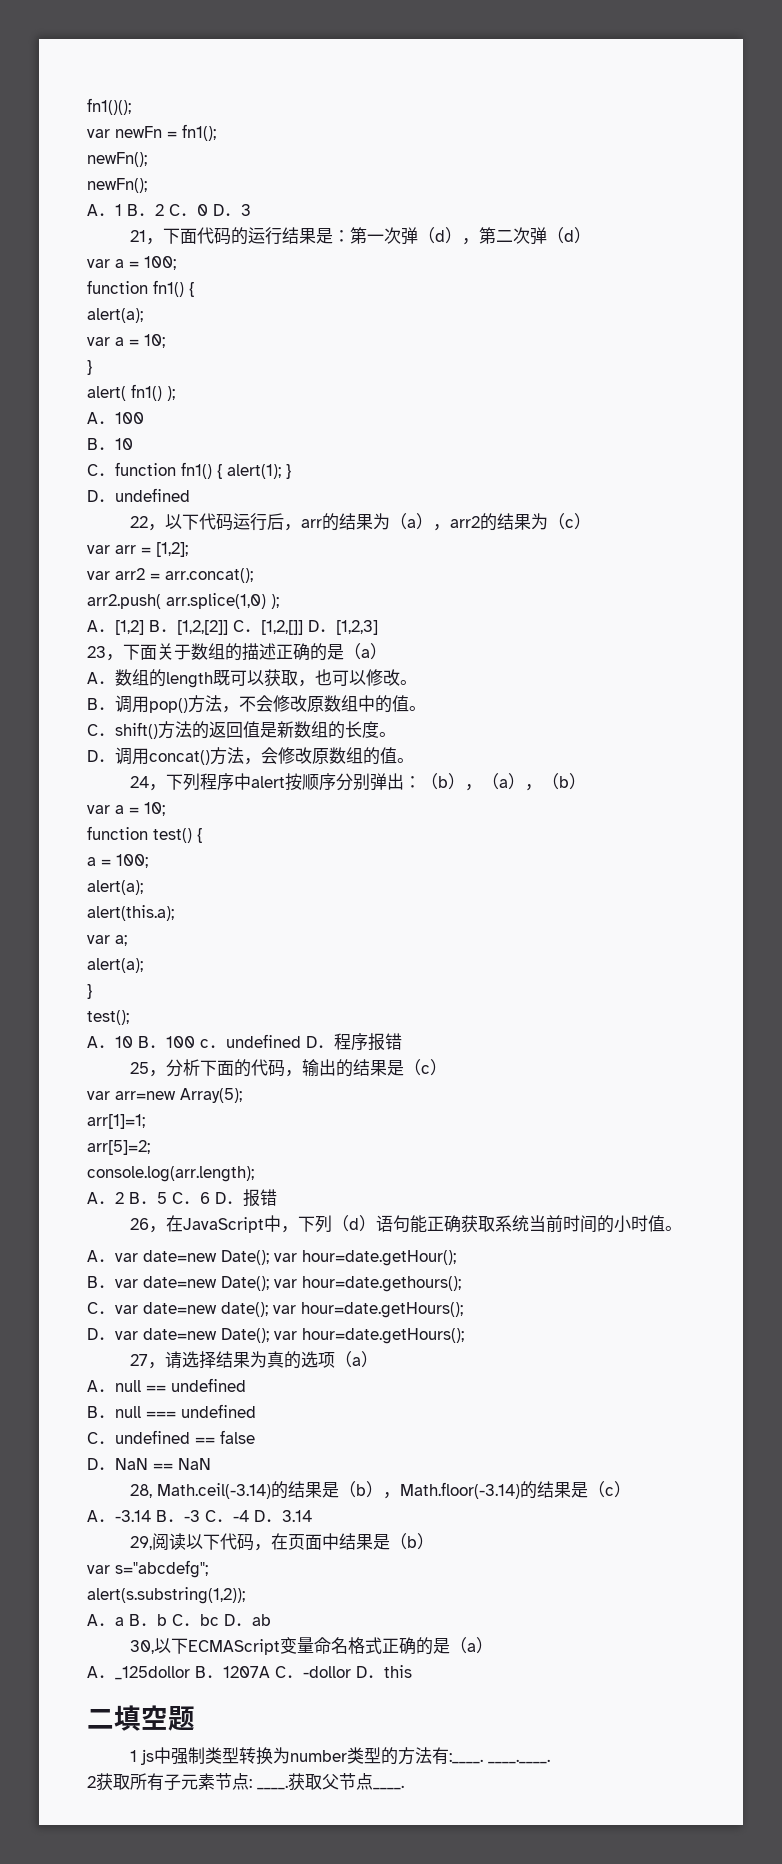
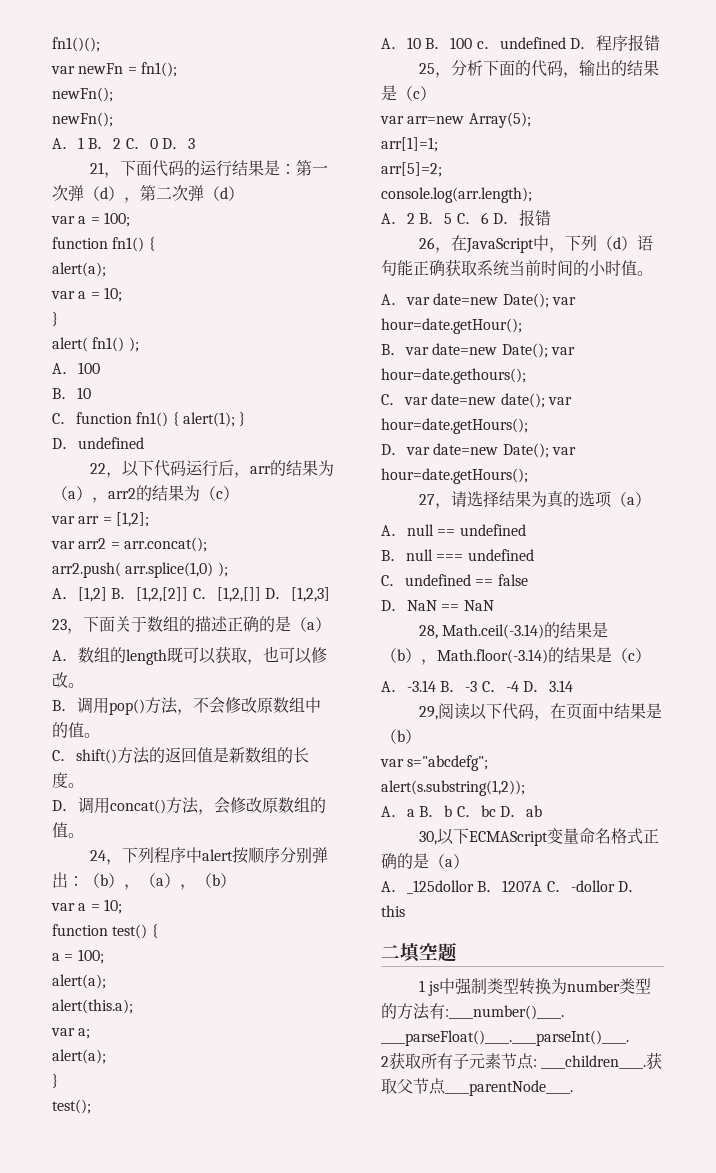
[449,1753,551,1764] :____. ____.____. -> [445,1005,564,1020] [381,1030,629,1046] :____number()____. ____parseFloat()____.____parseInt()____.
[257,1785,288,1790] ____. -> [541,1055,647,1069] ____children____.
[373,1785,404,1790] ____. -> [445,1080,573,1096] ____parentNode____.

